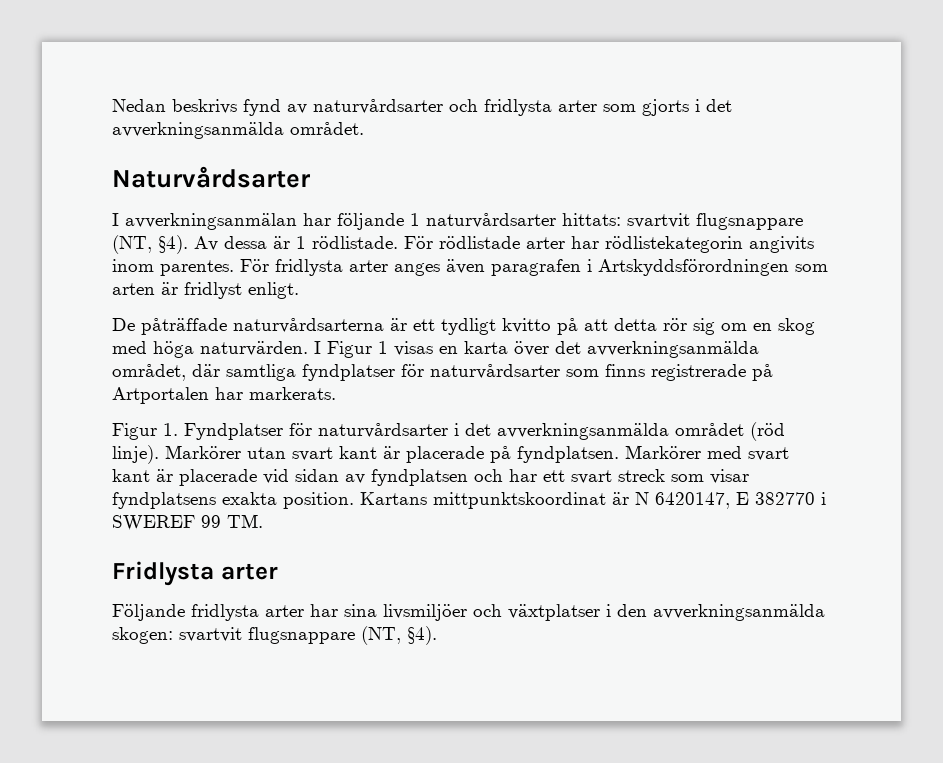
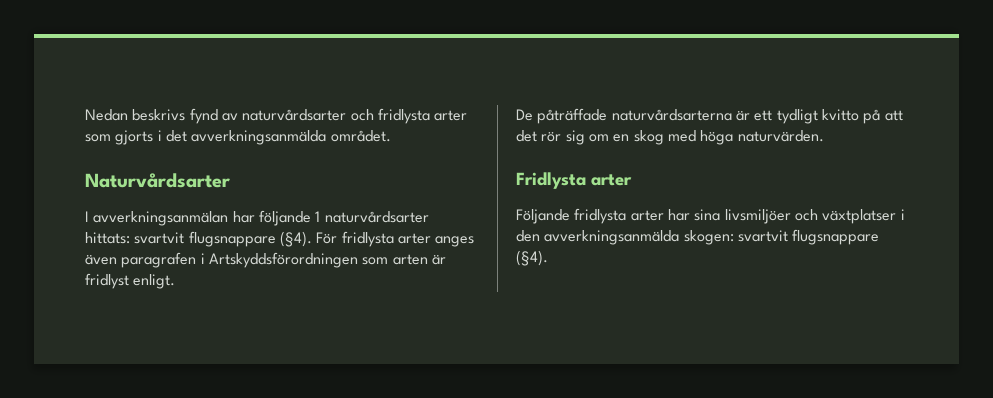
[112,235,814,254] [112,259,234,276] (NT, §4). Av dessa är 1 rödlistade. För rödlistade arter har rödlistekategorin angivits inom parentes. -> [279,231,312,247] (§4).
[614,318,657,331] detta -> [516,130,537,142] det
[314,341,759,358] [112,364,773,381] [112,387,336,404] [112,422,785,441] [112,445,789,464] [112,469,749,486] [112,492,826,509] [112,514,263,531] I Figur 1 visas en karta över det avverkningsanmälda området, där samtliga fyndplatser för naturvårdsarter som finns registrerade på Artportalen har markerats. // Figur 1. Fyndplatser för naturvårdsarter i det avverkningsanmälda området (röd linje). Markörer utan svart kant är placerade på fyndplatsen. Markörer med svart kant är placerade vid sidan av fyndplatsen och har ett svart streck som visar fyndplatsens exakta position. Kartans mittpunktskoordinat är N 6420147, E 382770 i SWEREF 99 TM. -> (824, 136) none
[361,626,437,645] (NT, §4). -> [516,250,548,266] (§4).

